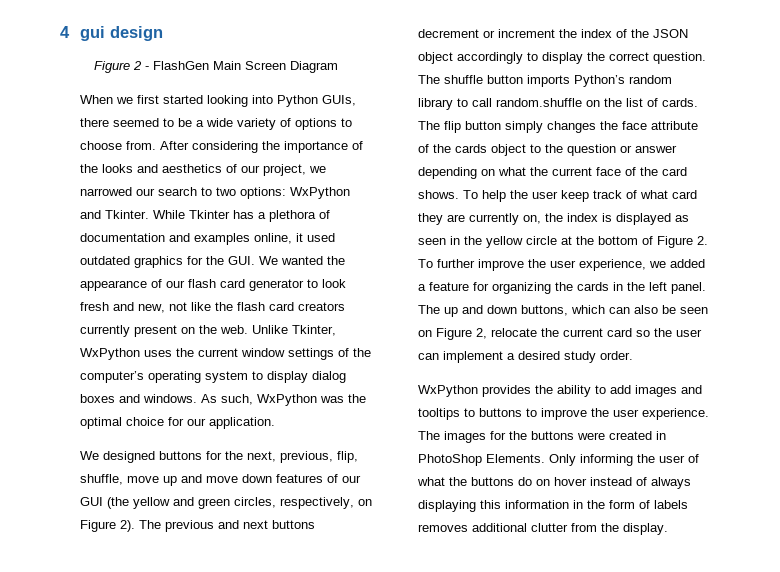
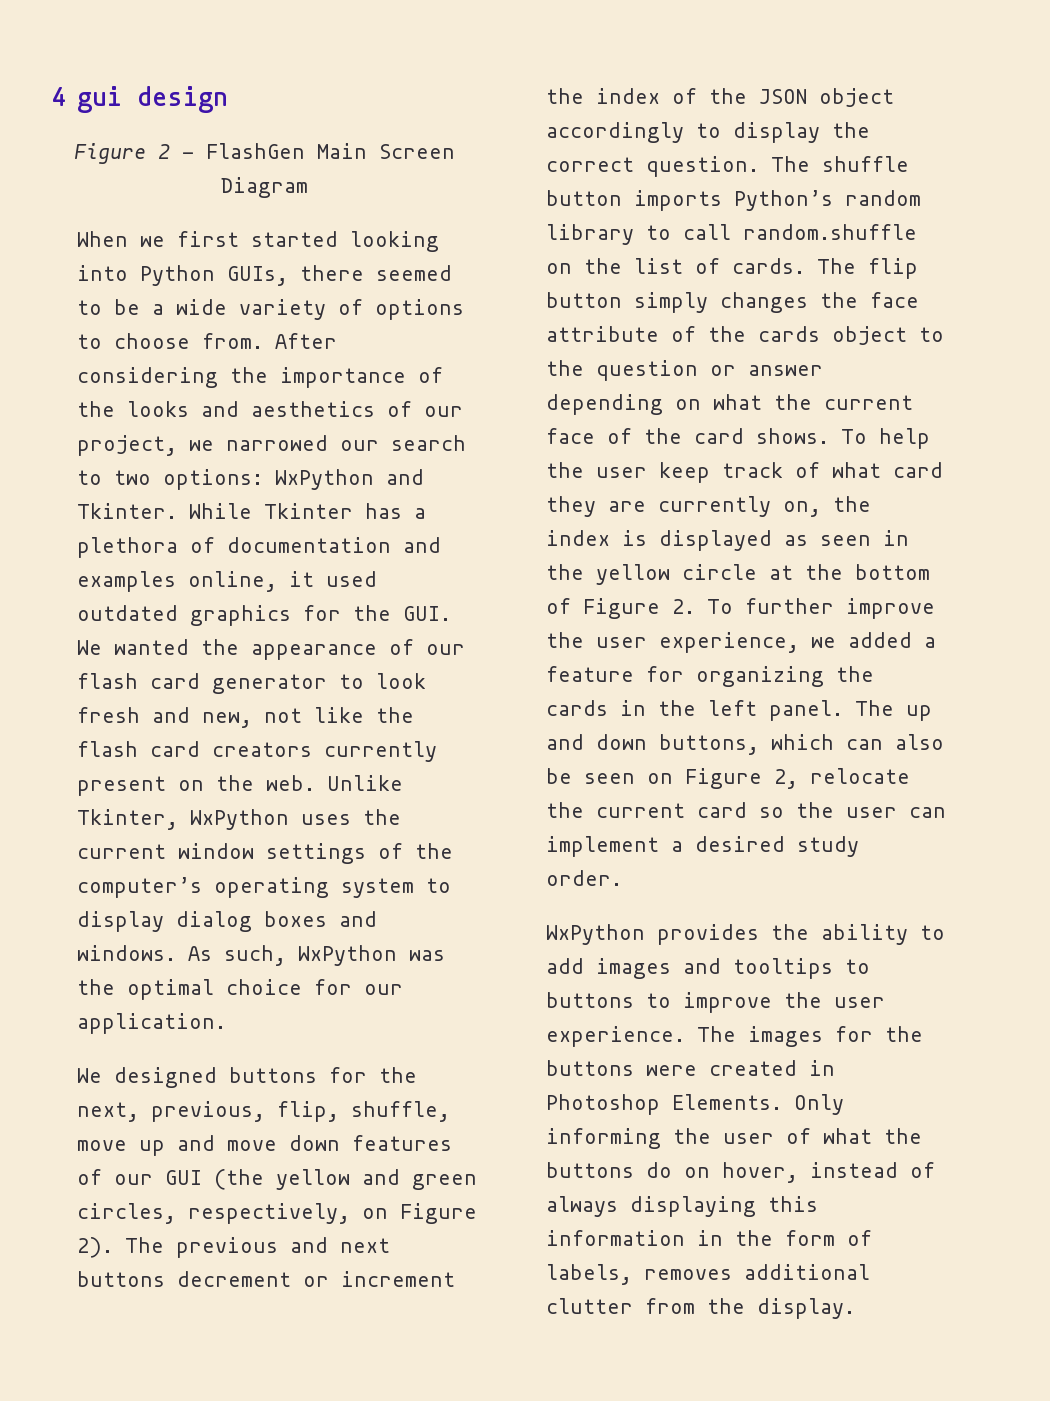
[417,454,482,466] PhotoShop -> [546,1094,661,1115] Photoshop
[553,477,587,486] hover -> [722,1162,799,1183] hover,
[653,500,688,509] labels -> [546,1264,633,1285] labels,

